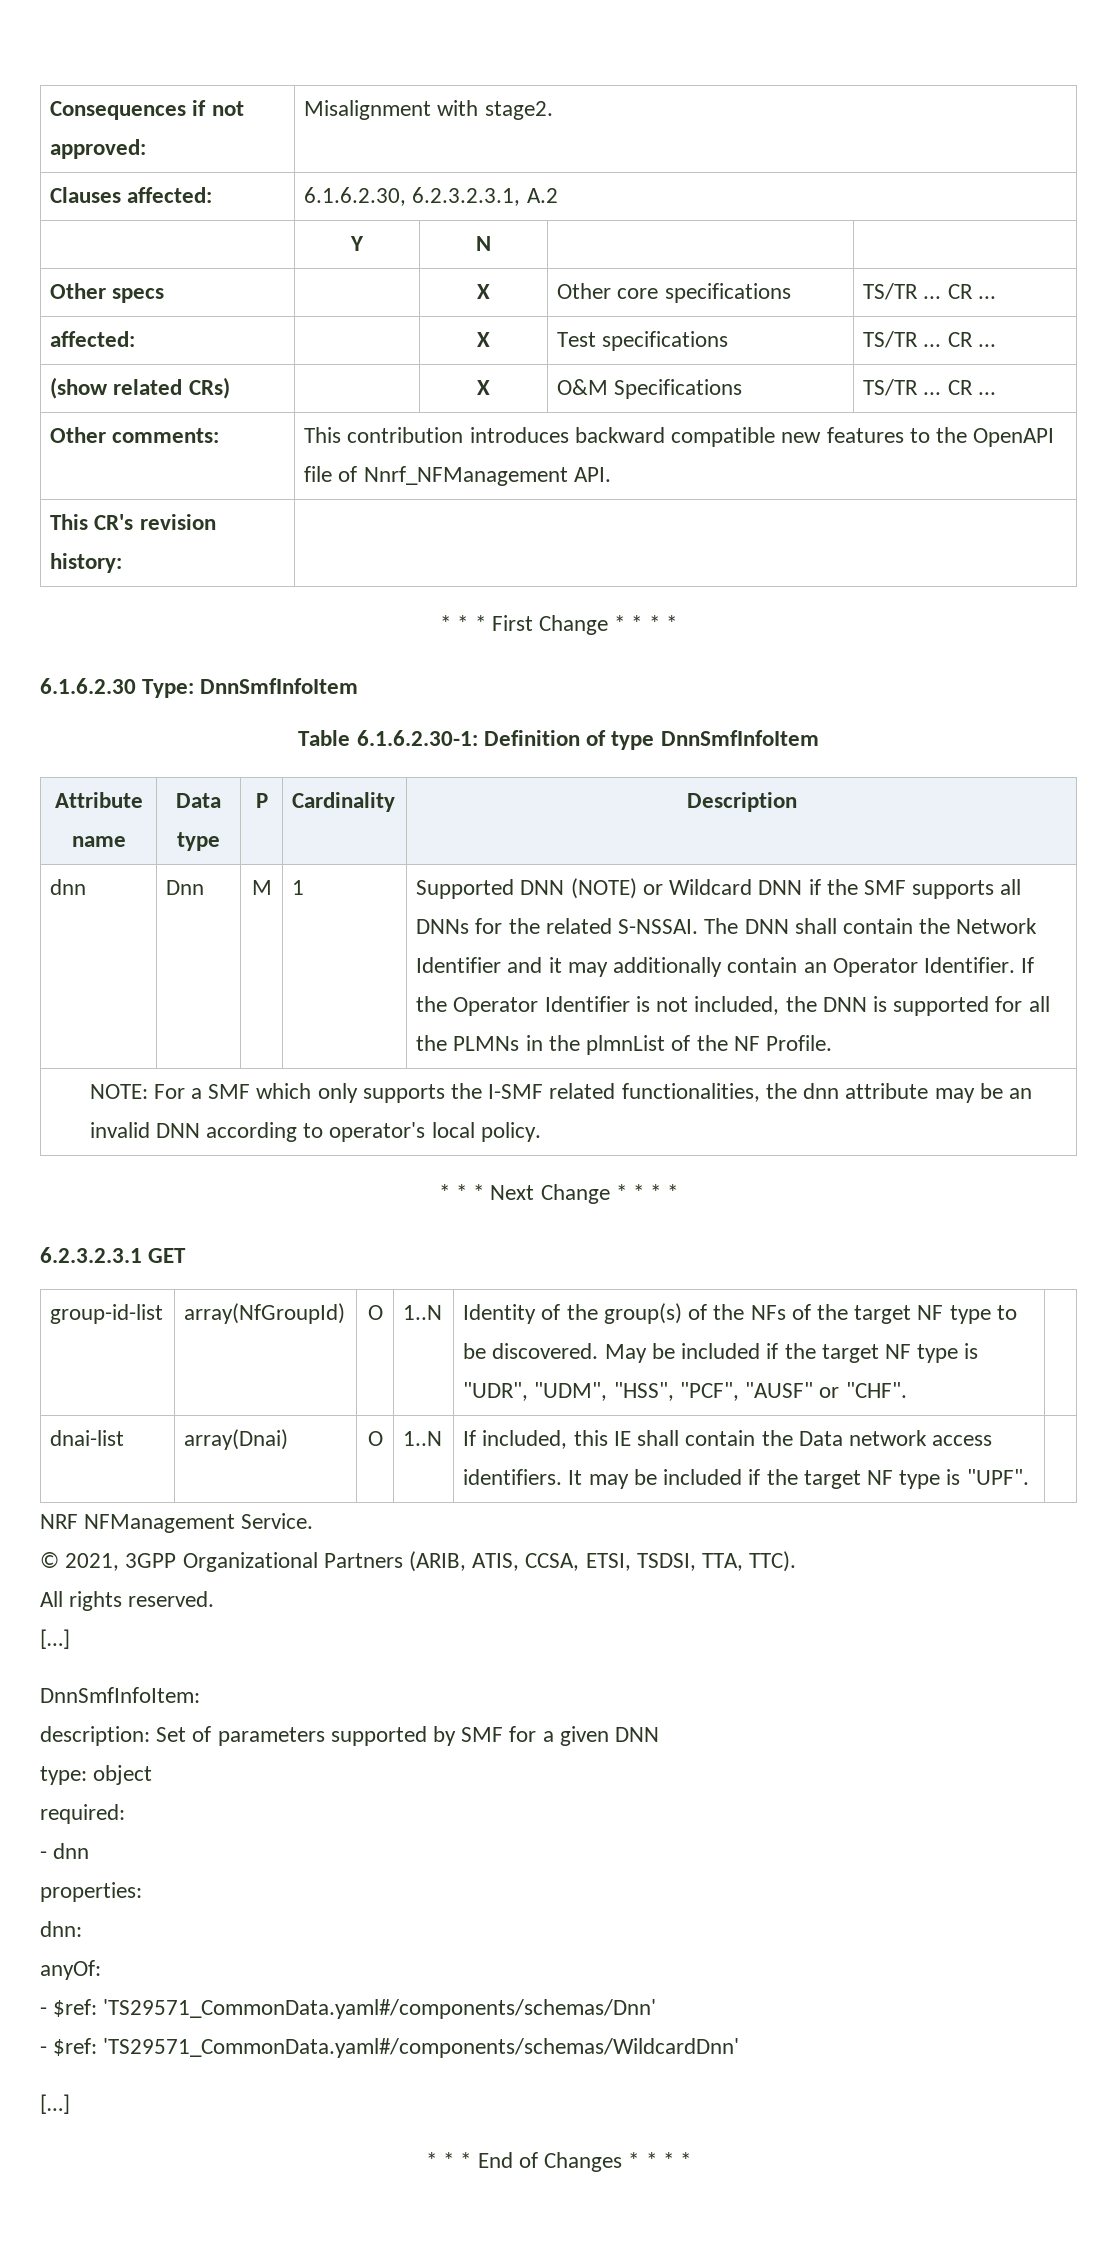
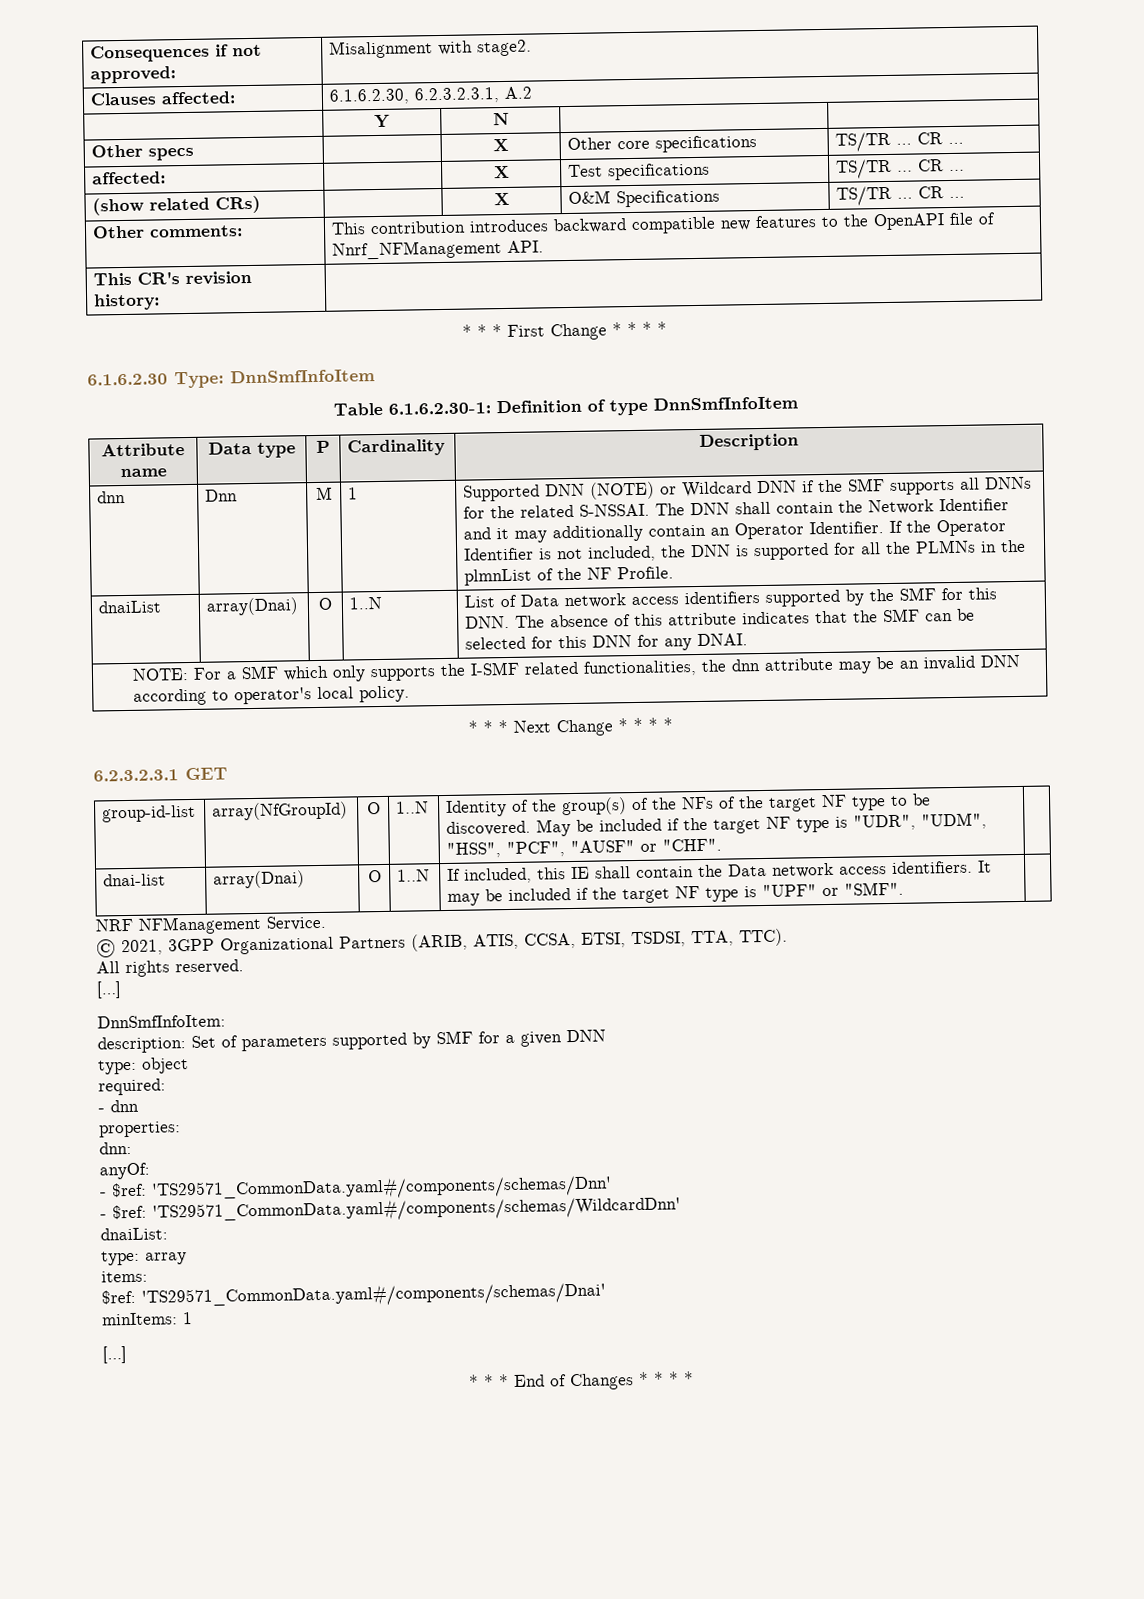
(832, 1043) none -> [98,600,163,614] [206,597,300,616] [318,597,332,610] [349,596,383,610] [464,587,998,609] [465,608,976,629] [465,633,749,651] // dnaiList | array(Dnai) | O | 1..N | List of Data network access identifiers supported by the SMF for this DNN. The absence of this attribute indicates that the SMF can be selected for this DNN for any DNAI.
[966,1469,1029,1485] "UPF". -> [762,881,905,898] "UPF" or "SMF".
(740, 2048) none -> [100,1227,168,1241] [101,1250,187,1266] [101,1270,148,1283] [101,1281,606,1309] [102,1312,193,1326] // dnaiList: // type: array // items: // $ref: 'TS29571_CommonData.yaml#/components/schemas/Dnai' // minItems: 1

